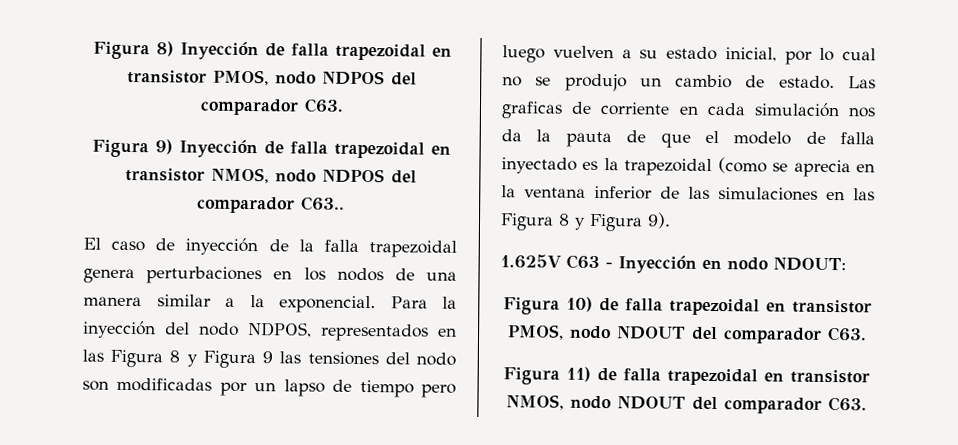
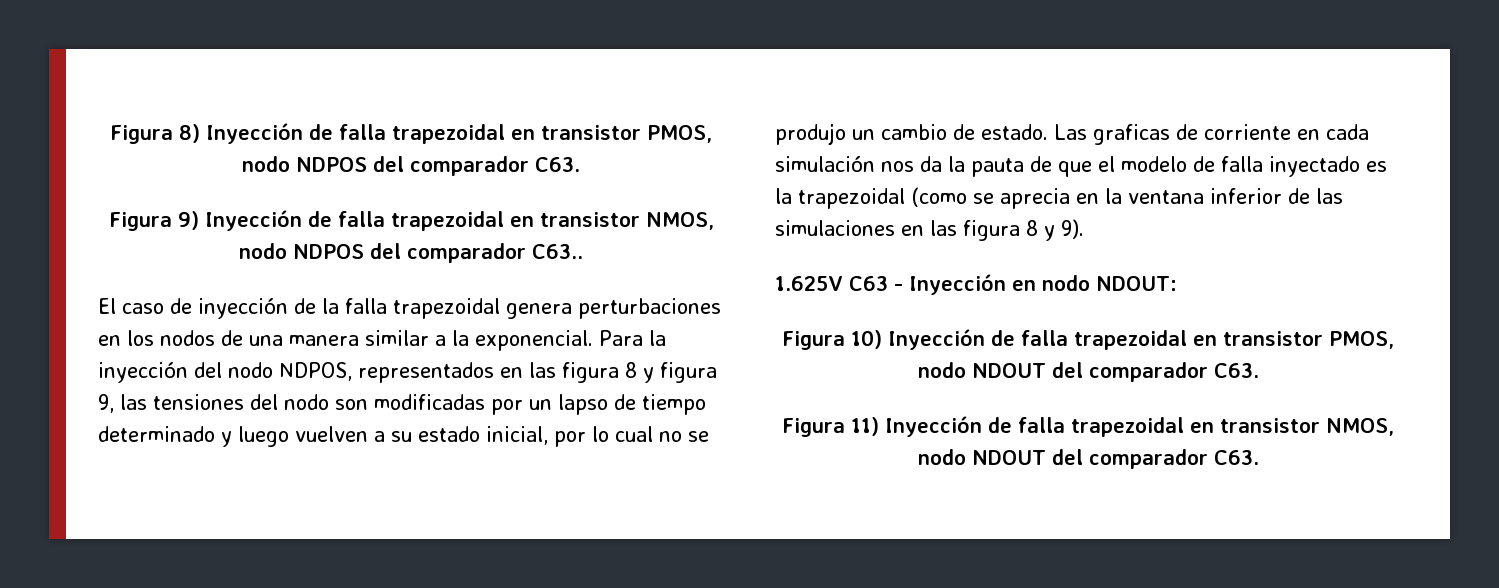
[110,349,274,369] Figura 8 y Figura 9 -> [562,362,717,383] [98,394,114,413] figura 8 y figura 9,
[421,383,456,398] pero -> [98,426,232,447] determinado y
[500,213,643,232] Figura 8 y Figura -> [963,220,1055,241] figura 8 y
(593, 304) none -> [888,329,985,350] Inyección
(591, 374) none -> [885,416,982,437] Inyección

